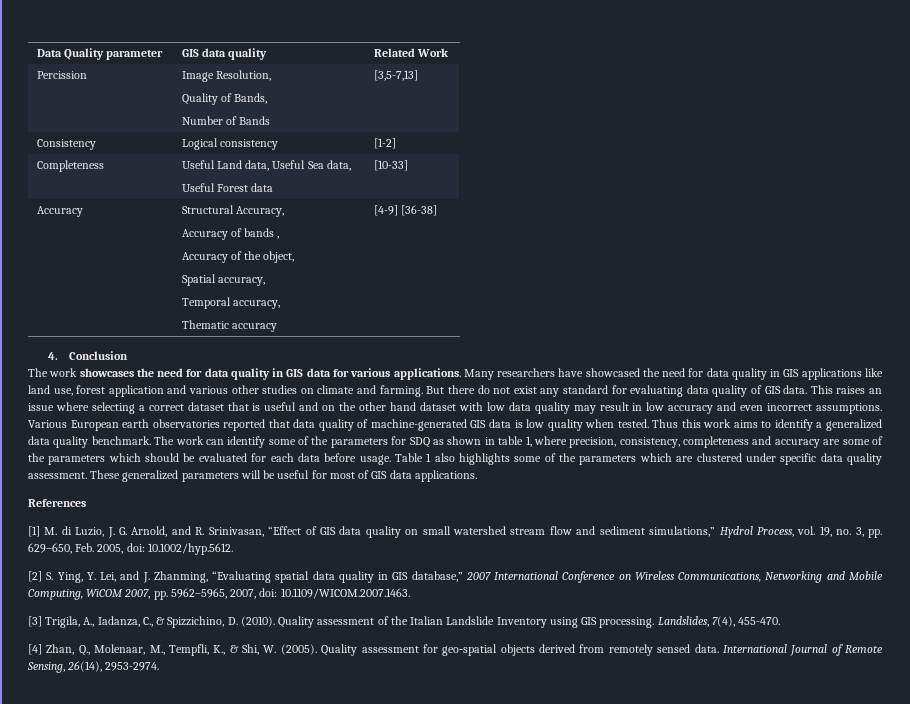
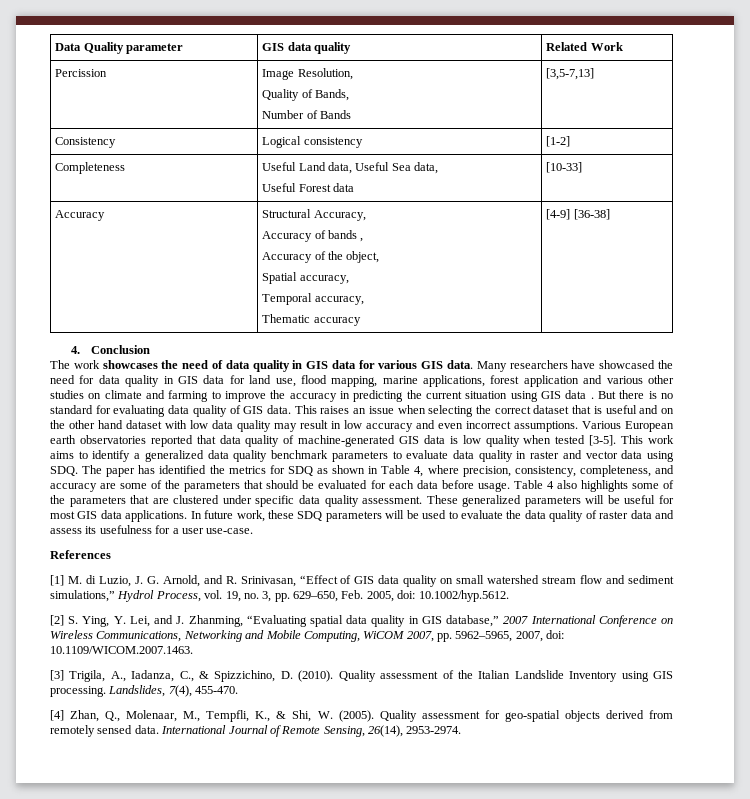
[186,369,203,377] for -> [211,360,223,369] of
[393,368,461,380] applications. -> [421,360,474,369] GIS data.
[801,368,883,380] [28,385,73,396] applications like land use, -> [203,375,486,387] data for land use, flood mapping, marine applications,
[379,385,560,397] farming. But there do not exist any -> [168,390,674,402] farming to improve the accuracy in predicting the current situation using GIS data . But there is no
[55,402,145,414] where selecting a -> [397,405,492,417] when selecting the
[617,419,701,428] tested. Thus this -> [555,435,644,446] tested [3-5]. This
[91,436,388,448] benchmark. The work can identify some of the parameters -> [271,450,674,462] [50,465,266,477] benchmark parameters to evaluate data quality in raster and vector data using SDQ. The paper has identified the metrics
[498,436,532,447] table 1, -> [381,465,424,477] Table 4,
[683,436,750,448] completeness -> [579,465,651,477] completeness,
[108,453,141,462] which -> [244,480,264,489] that
[426,453,432,462] 1 -> [546,481,554,489] 4
[639,453,672,462] which -> [130,495,150,504] that
[358,470,370,479] of -> (75, 515) none
(477, 476) none -> [190,510,675,522] [50,525,254,534] In future work, these SDQ parameters will be used to evaluate the data quality of raster data and assess its usefulness for a user use-case.

